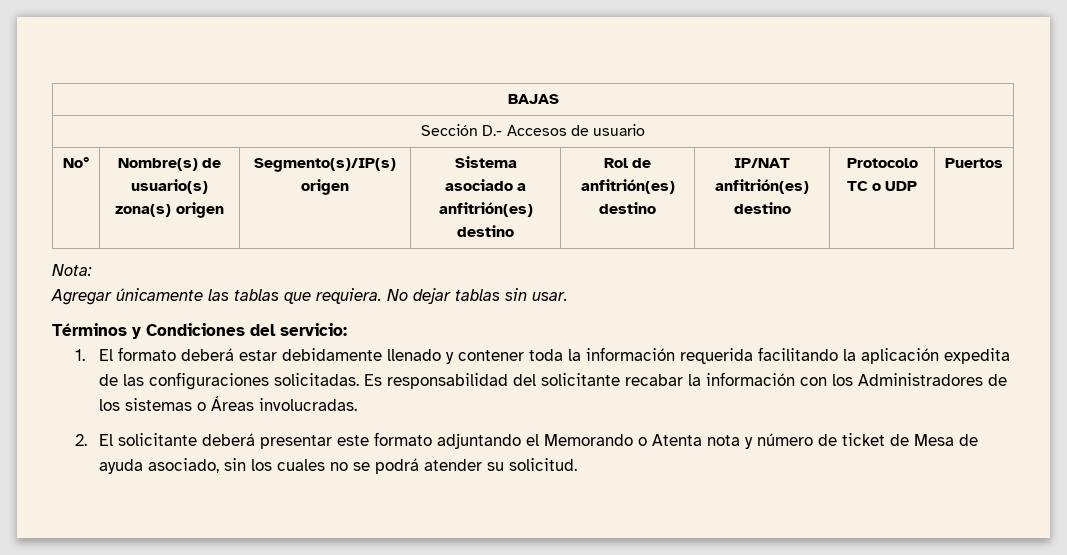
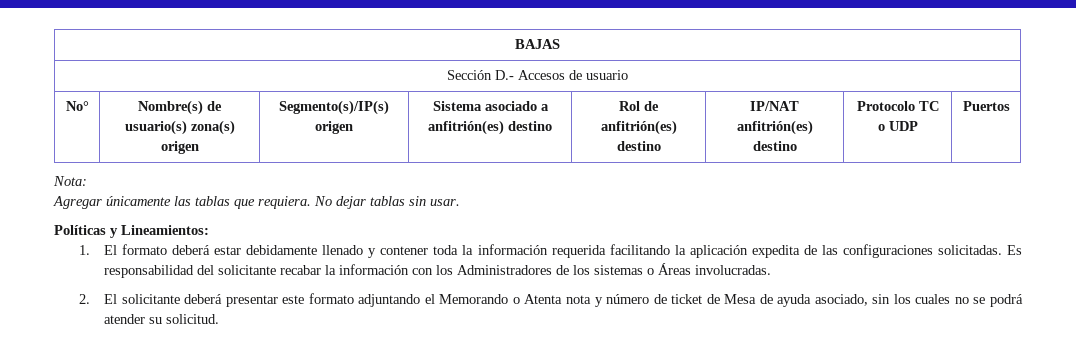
[52,323,347,339] Términos y Condiciones del servicio: -> [54,225,209,238] Políticas y Lineamientos:

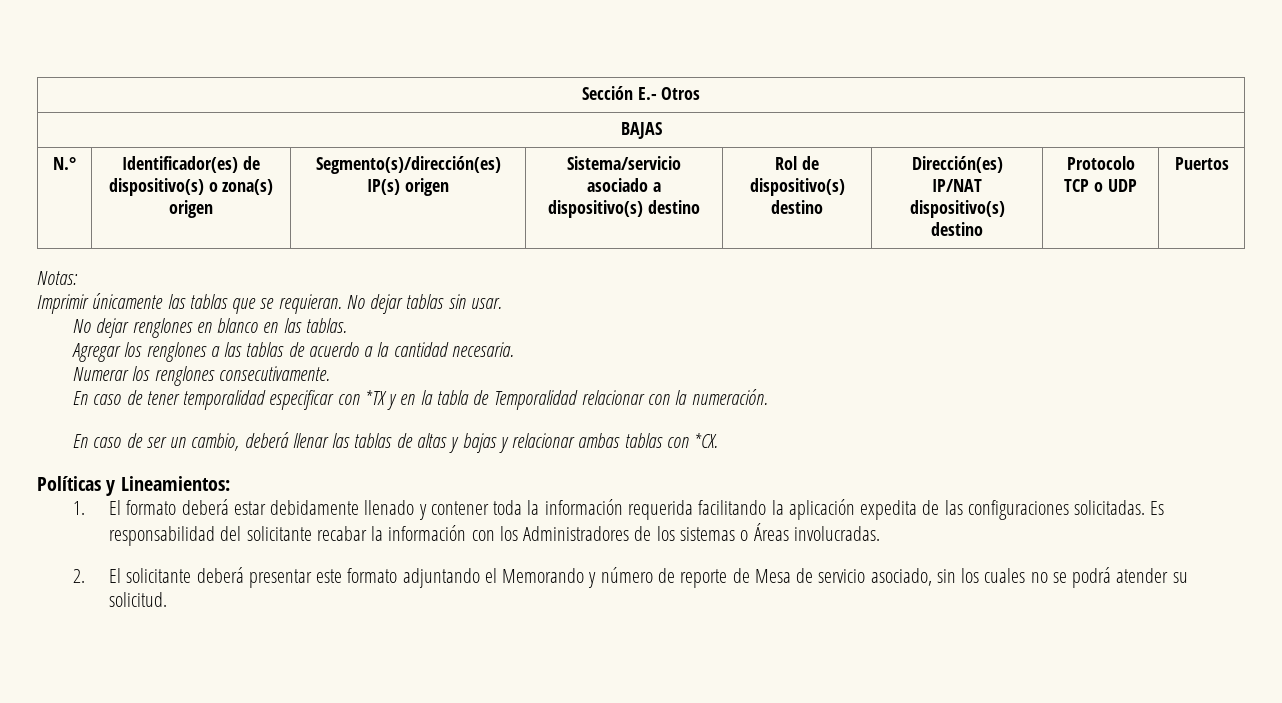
[515,39,560,49] [447,70,628,80] [65,101,89,111] [138,100,222,115] [124,120,187,135] BAJAS // Sección D.- Accesos de usuario // No° | Nombre(s) de usuario(s) -> [581,86,701,100] [620,122,662,139] [53,157,76,170] [122,156,260,173] [108,178,218,196] Sección E.- Otros // BAJAS // N.° | Identificador(es) de dispositivo(s) o
[279,100,389,115] [315,121,353,134] [432,101,482,111] Segmento(s)/IP(s) origen | Sistema -> [315,156,501,174] [367,178,449,196] [567,156,681,170] Segmento(s)/dirección(es) IP(s) origen | Sistema/servicio
[428,120,505,135] anfitrión(es) -> [548,200,644,218] dispositivo(s)
[600,120,677,135] [616,141,661,151] [750,101,799,111] [736,120,813,135] anfitrión(es) destino | IP/NAT anfitrión(es) -> [749,178,845,196] [771,200,823,214] [911,156,1003,173] [932,179,982,192] [909,200,1005,218] dispositivo(s) destino | Dirección(es) IP/NAT dispositivo(s)
[918,101,939,111] TC -> [1064,179,1090,192] TCP
[53,176,87,186] [53,196,102,209] Nota: // Agregar -> [37,271,78,285] [37,294,89,314] Notas: // Imprimir
[258,196,311,209] requiera. -> [260,294,342,314] se requieran.
(460, 202) none -> [73,318,347,338] [72,342,514,362] [73,366,330,386] [73,389,768,410] [73,432,719,453] // No dejar renglones en blanco en las tablas. // Agregar los renglones a las tablas de acuerdo a la cantidad necesaria. // Numerar los renglones consecutivamente. // En caso de tener temporalidad especificar con *TX y en la tabla de Temporalidad relacionar con la numeración. // En caso de ser un cambio, deberá llenar las tablas de altas y bajas y relacionar ambas tablas con *CX.
[512,294,591,304] o Atenta nota -> (585, 575) none
[671,294,703,304] ticket -> [680,569,728,588] reporte
[777,294,812,307] ayuda -> [818,569,866,583] servicio

